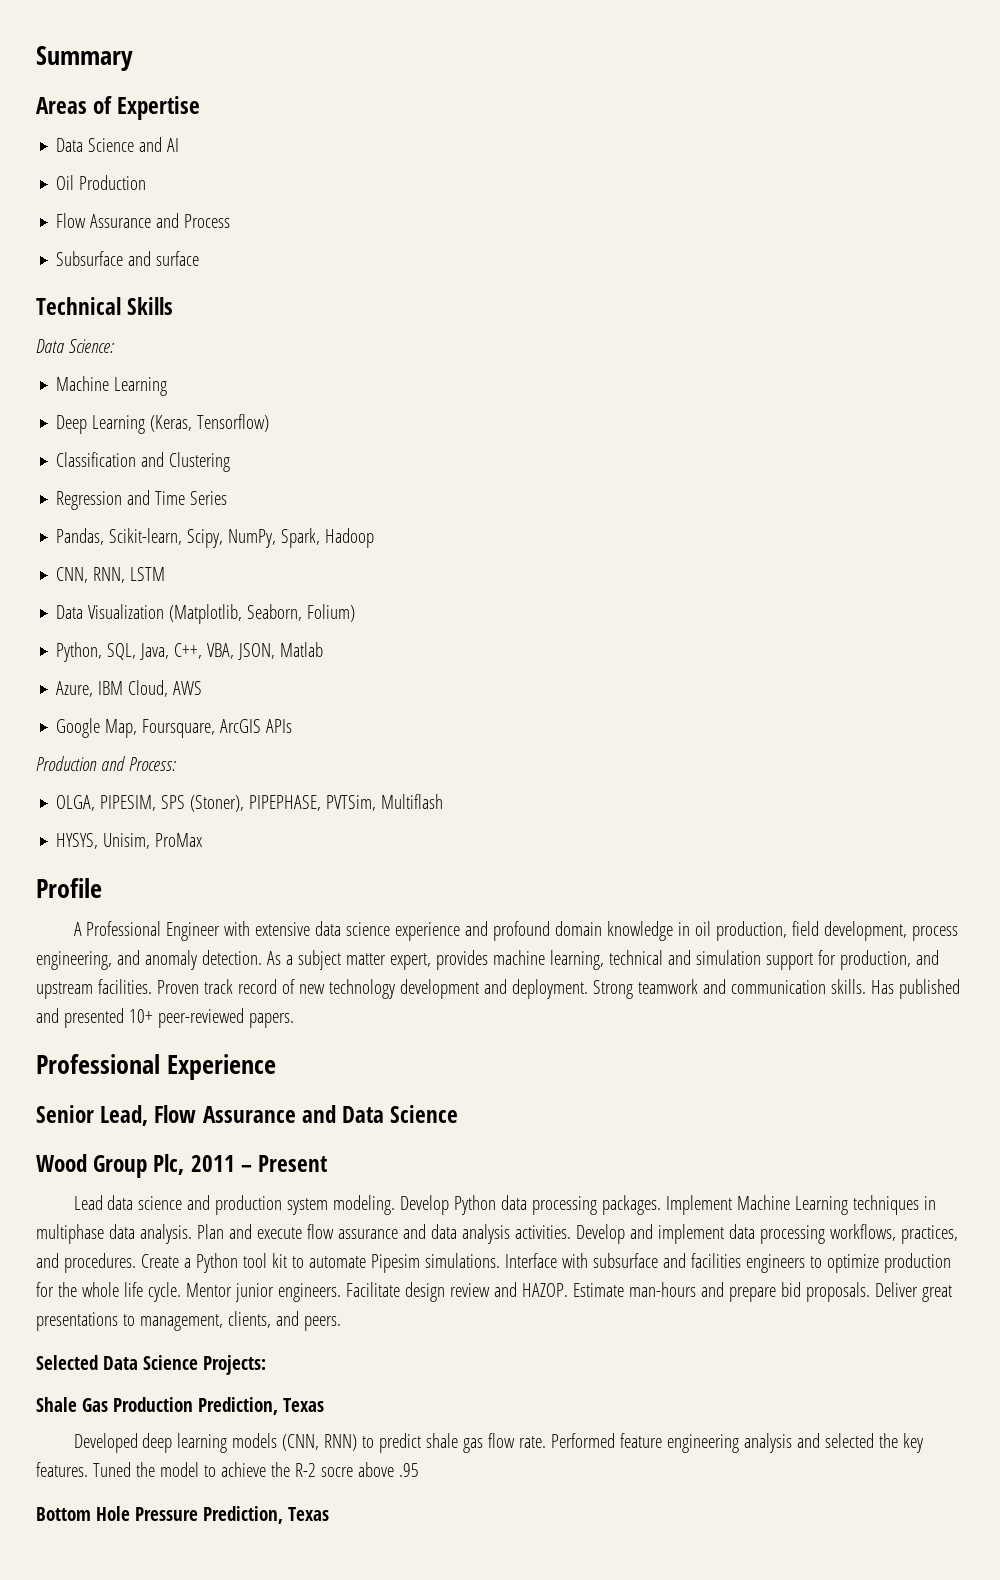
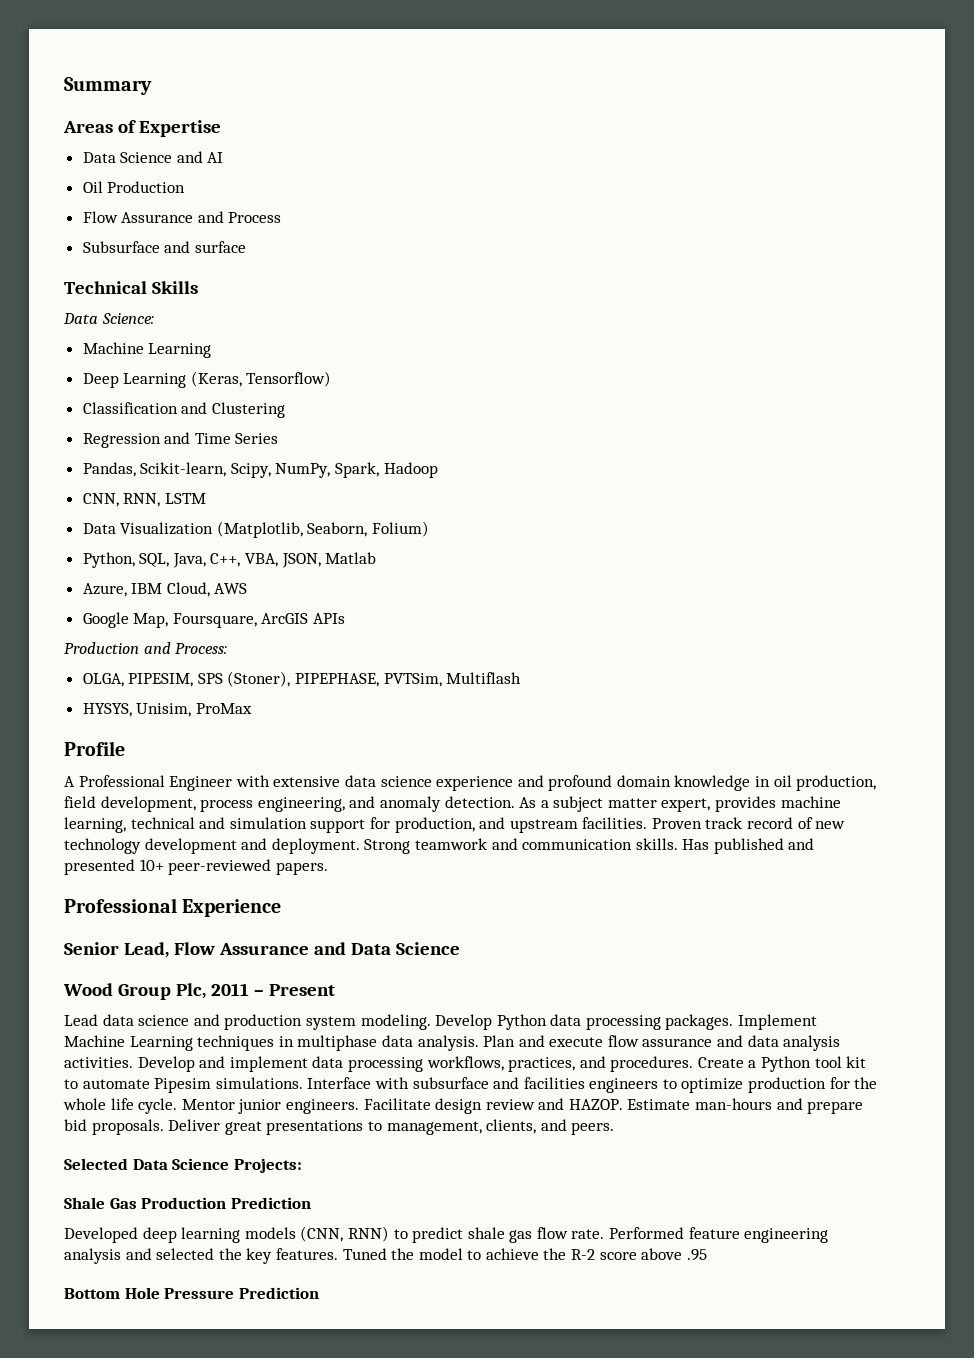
[198,1397,324,1415] Prediction, Texas -> [230,1197,311,1209] Prediction
[320,1467,353,1477] socre -> [599,1252,637,1260] score
[203,1506,329,1524] Prediction, Texas -> [238,1287,319,1299] Prediction

